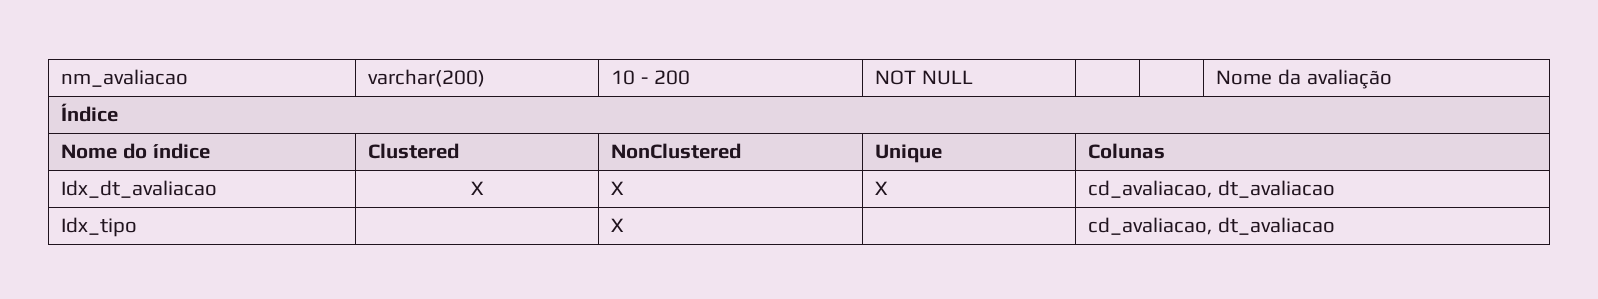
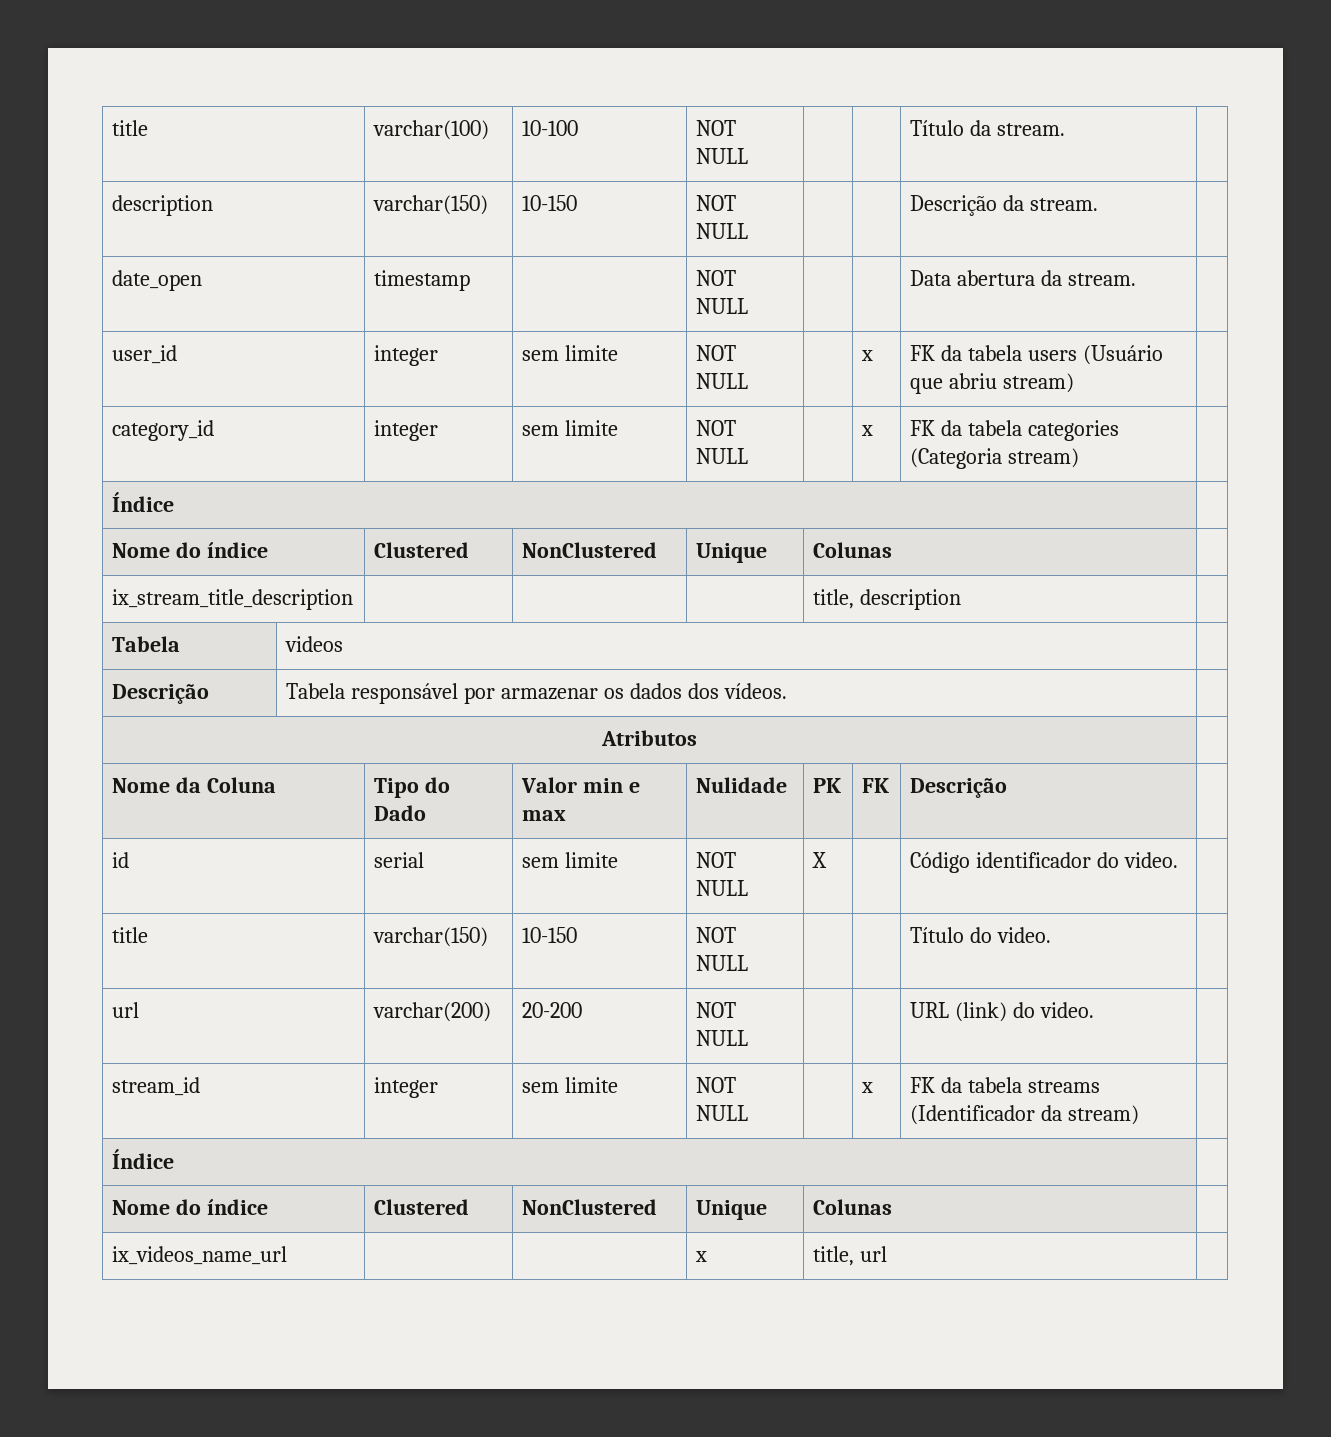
[61,69,189,87] [368,69,486,87] [611,70,690,85] [875,70,973,85] [1216,69,1392,89] [61,103,119,122] [61,143,210,159] [368,143,460,159] [611,143,742,159] [875,144,943,163] [1088,143,1166,159] [61,180,218,198] [471,181,484,195] [611,181,625,195] [875,181,889,195] [1088,180,1335,198] [61,217,138,237] [611,218,625,232] [1088,217,1335,235] nm_avaliacao | varchar(200) | 10 - 200 | NOT NULL | | | Nome da avaliação // Índice // Nome do índice | Clustered | NonClustered | Unique | Colunas // Idx_dt_avaliacao | X | X | X | cd_avaliacao, dt_avaliacao // Idx_tipo | | X | | cd_avaliacao, dt_avaliacao -> [112,120,149,136] [373,120,490,140] [522,120,579,136] [696,120,737,136] [696,148,749,164] [910,120,1065,136] [112,195,214,216] [373,195,489,215] [522,195,578,211] [696,195,737,211] [696,223,749,239] [910,195,1098,216] [112,270,203,291] [374,270,471,291] [696,270,737,286] [696,298,749,314] [910,270,1136,286] [112,345,178,364] [374,345,439,366] [522,345,619,361] [696,345,737,361] [696,373,749,389] [861,350,874,361] [910,345,1163,365] [910,373,1074,394] [112,420,215,441] [374,420,439,441] [522,420,619,436] [696,420,737,436] [696,448,749,464] [861,425,874,436] [910,420,1119,441] [910,448,1080,469] [112,492,175,512] [112,542,268,558] [374,542,470,558] [522,542,658,558] [696,543,768,563] [813,542,893,558] [112,589,354,610] [813,589,962,610] [112,636,181,652] [285,636,344,652] [112,684,210,704] [286,683,787,704] [601,730,697,746] [112,777,276,793] [374,777,451,798] [374,805,427,821] [521,777,640,793] [522,810,567,821] [696,777,788,793] [813,778,842,793] [862,778,890,793] [910,778,1008,798] [112,852,130,868] [374,852,425,868] [522,852,619,868] [696,852,737,868] [696,880,749,896] [812,852,828,868] [910,852,1178,873] [112,927,149,943] [373,927,489,947] [522,927,578,943] [696,927,737,943] [696,955,749,971] [910,927,1051,943] [112,1002,140,1018] [373,1002,492,1022] [522,1002,583,1018] [696,1002,737,1018] [696,1030,749,1046] [910,1002,1094,1022] [112,1077,201,1096] [374,1077,439,1098] [522,1077,619,1093] [696,1077,737,1093] [696,1105,749,1121] [861,1082,874,1093] [910,1077,1100,1093] [910,1105,1139,1125] [112,1149,175,1169] [112,1199,268,1215] [374,1199,470,1215] [522,1199,658,1215] [696,1200,768,1220] [813,1199,893,1215] [112,1246,288,1265] [695,1251,708,1262] [813,1246,888,1266] title | varchar(100) | 10-100 | NOT NULL | | | Título da stream. | // description | varchar(150) | 10-150 | NOT NULL | | | Descrição da stream. | // date_open | timestamp | | NOT NULL | | | Data abertura da stream. | // user_id | integer | sem limite | NOT NULL | | x | FK da tabela users (Usuário que abriu stream) | // category_id | integer | sem limite | NOT NULL | | x | FK da tabela categories (Categoria stream) | // Índice | // Nome do índice | Clustered | NonClustered | Unique | Colunas | // ix_stream_title_description | | | | title, description | // Tabela | videos | // Descrição | Tabela responsável por armazenar os dados dos vídeos. | // Atributos | // Nome da Coluna | Tipo do Dado | Valor min e max | Nulidade | PK | FK | Descrição | // id | serial | sem limite | NOT NULL | X | | Código identificador do video. | // title | varchar(150) | 10-150 | NOT NULL | | | Título do video. | // url | varchar(200) | 20-200 | NOT NULL | | | URL (link) do video. | // stream_id | integer | sem limite | NOT NULL | | x | FK da tabela streams (Identificador da stream) | // Índice | // Nome do índice | Clustered | NonClustered | Unique | Colunas | // ix_videos_name_url | | | x | title, url |

